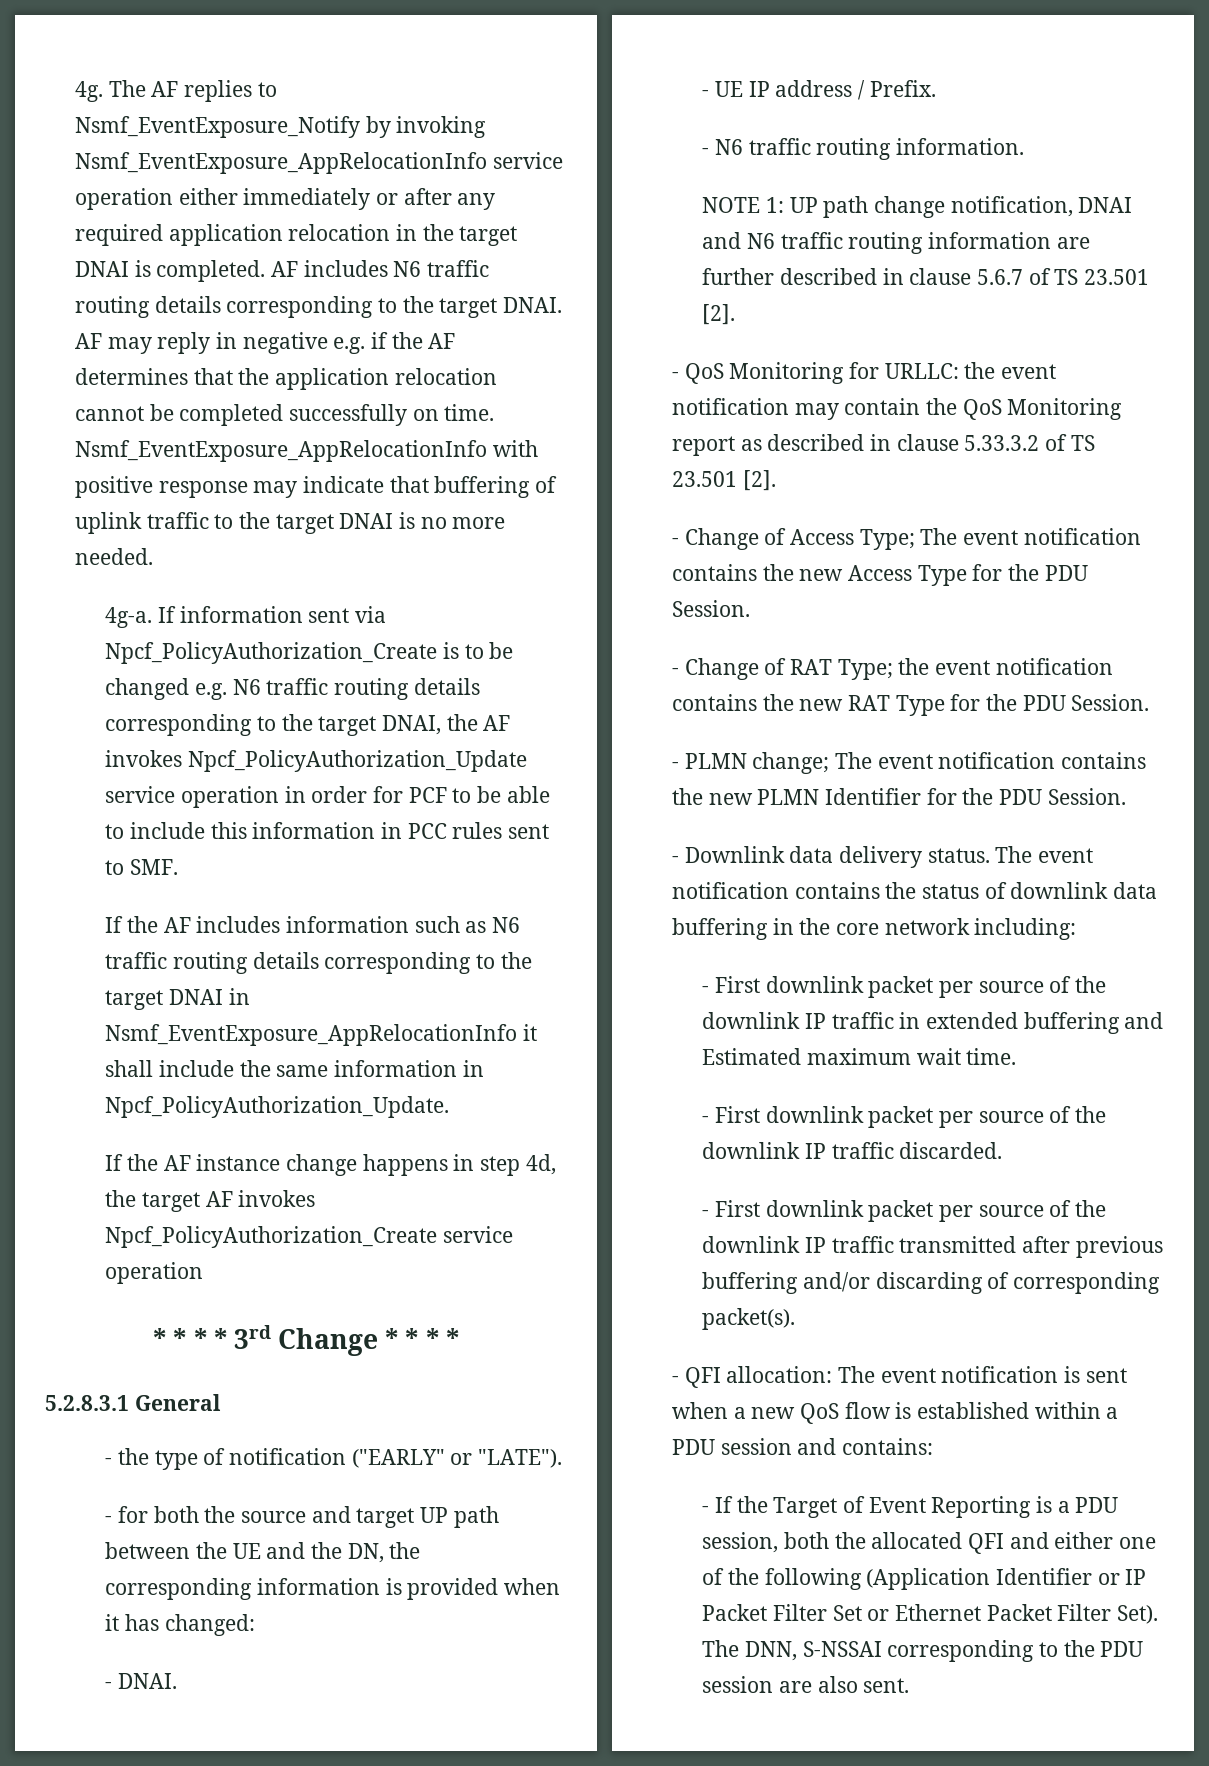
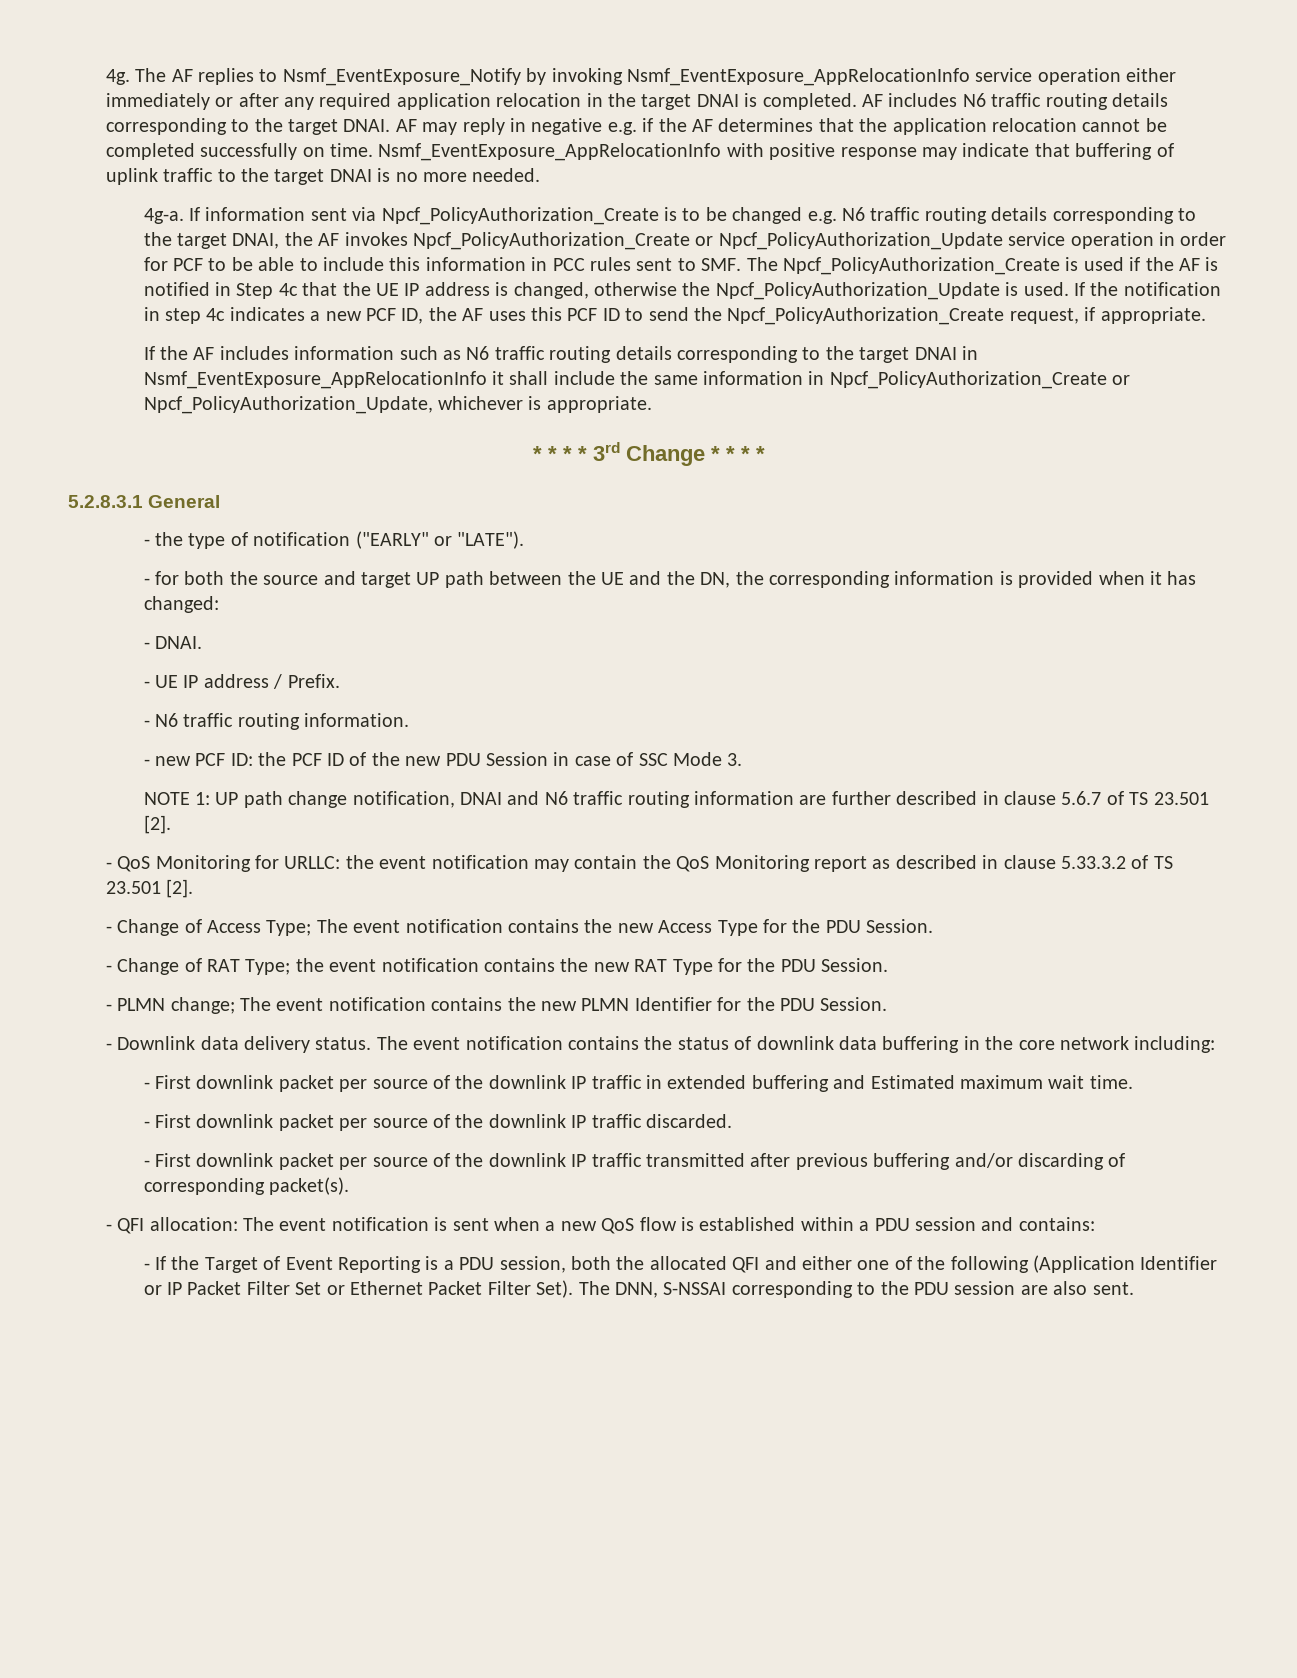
(183, 758) none -> [412,232,714,250] Npcf_PolicyAuthorization_Create or
(178, 867) none -> [746,257,1219,275] [143,282,1221,300] [143,307,1206,325] The Npcf_PolicyAuthorization_Create is used if the AF is notified in Step 4c that the UE IP address is changed, otherwise the Npcf_PolicyAuthorization_Update is used. If the notification in step 4c indicates a new PCF ID, the AF uses this PCF ID to send the Npcf_PolicyAuthorization_Create request, if appropriate.
[105,1096,450,1118] [105,1154,556,1176] [105,1190,316,1212] [105,1226,513,1248] [105,1262,204,1284] Npcf_PolicyAuthorization_Update. // If the AF instance change happens in step 4d, the target AF invokes Npcf_PolicyAuthorization_Create service operation -> [829,371,1131,389] [143,396,652,414] Npcf_PolicyAuthorization_Create or Npcf_PolicyAuthorization_Update, whichever is appropriate.
(1024, 146) none -> [143,752,743,766] // - new PCF ID: the PCF ID of the new PDU Session in case of SSC Mode 3.

